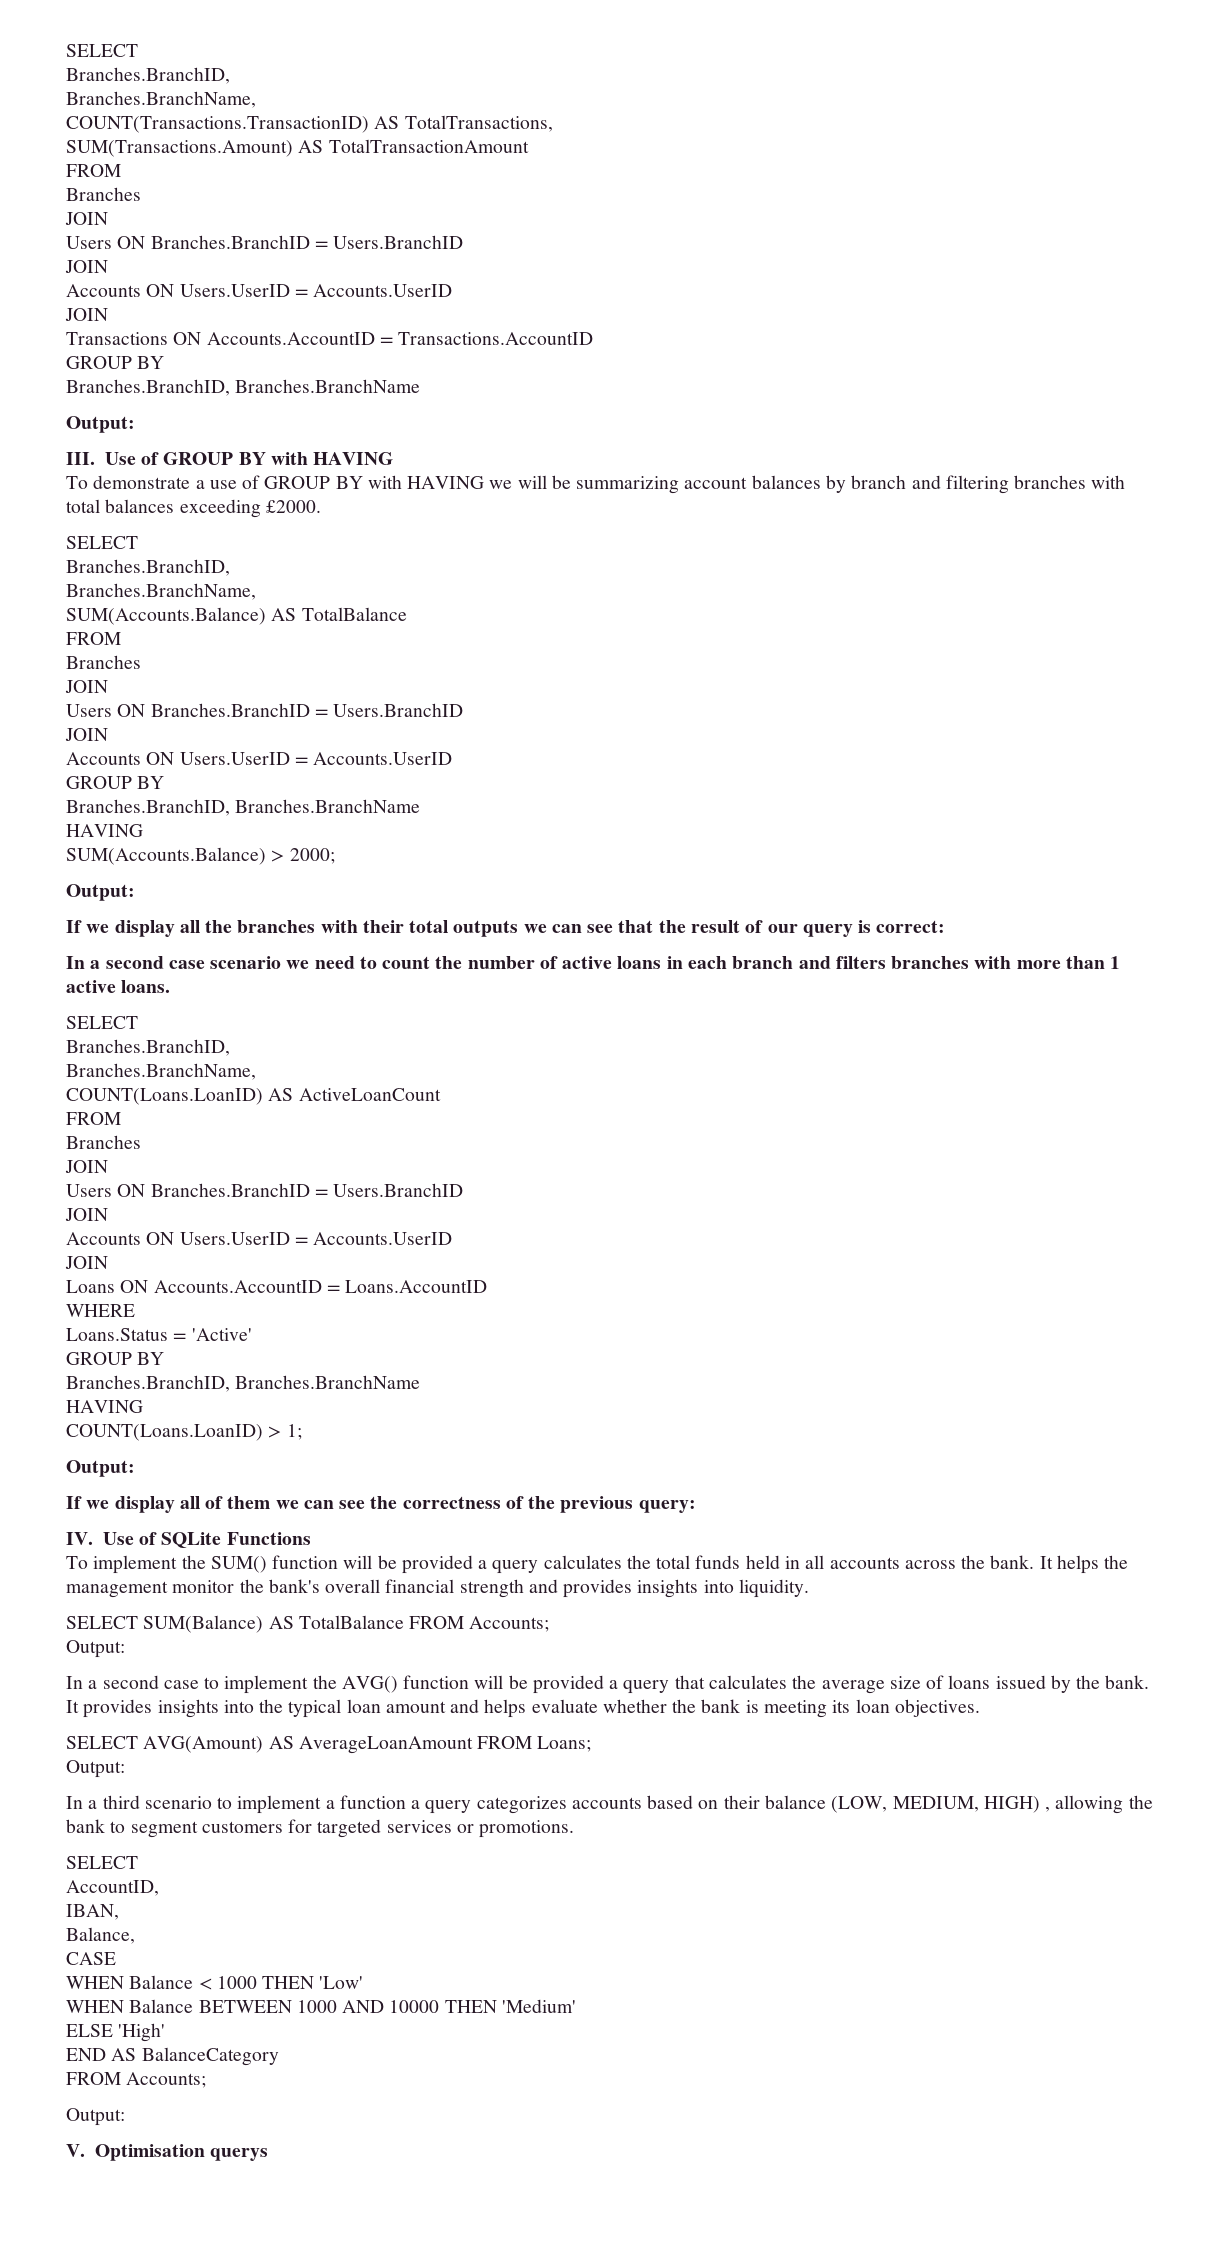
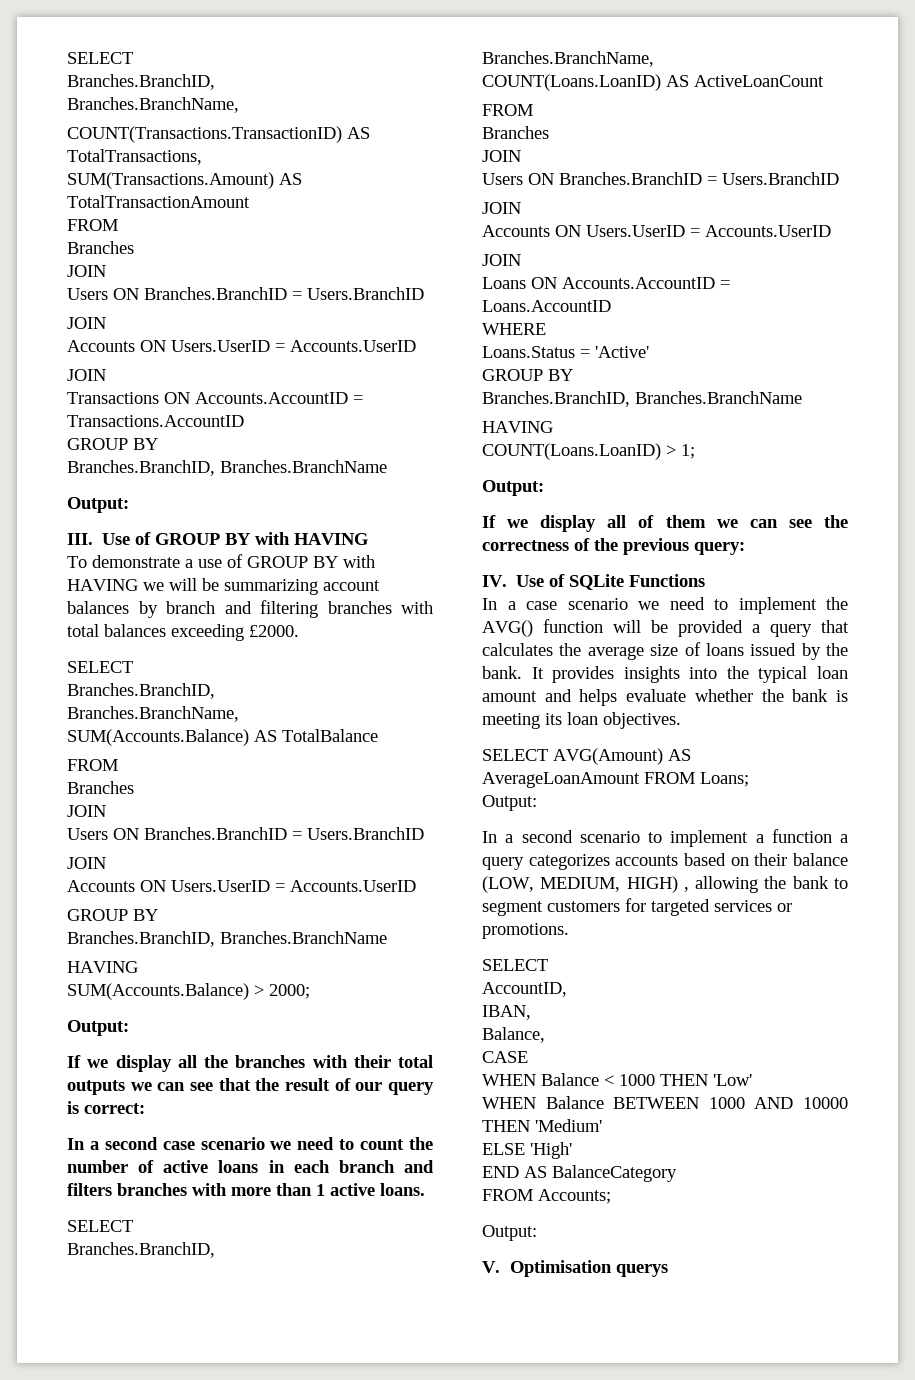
[66,1555,1129,1574] [66,1579,809,1598] [66,1615,550,1633] [66,1640,125,1658] [66,1675,199,1689] To implement the SUM() function will be provided a query calculates the total funds held in all accounts across the bank. It helps the management monitor the bank's overall financial strength and provides insights into liquidity. // SELECT SUM(Balance) AS TotalBalance FROM Accounts; // Output: // In a second case -> [482,597,705,610] In a case scenario we need
[102,1795,140,1809] third -> [521,830,573,843] second

